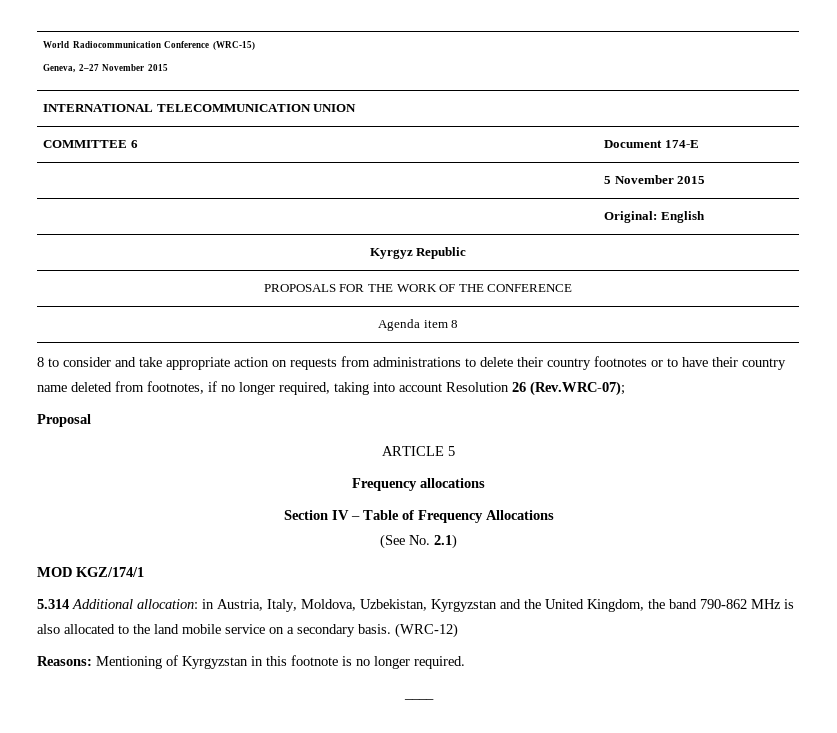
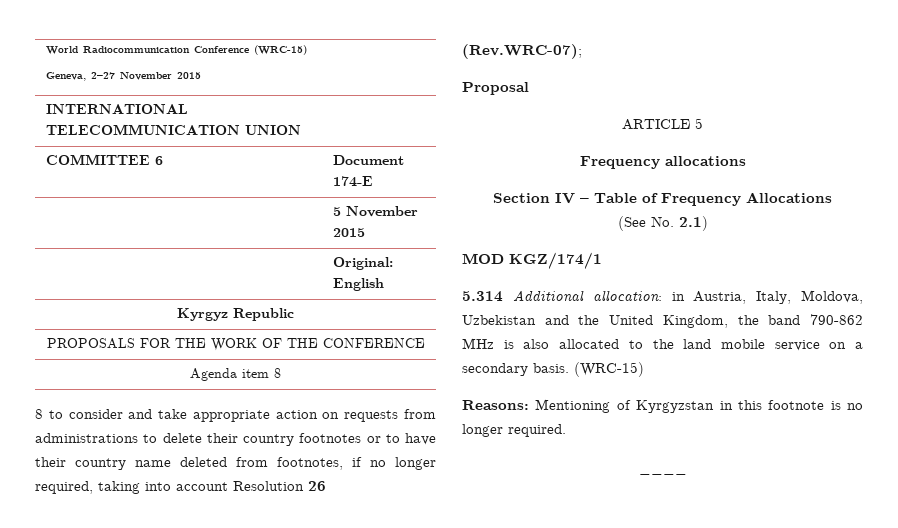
[360,599,497,612] Uzbekistan, Kyrgyzstan -> [462,315,536,325] Uzbekistan
[395,623,458,638] (WRC-12) -> [574,362,644,377] (WRC-15)

